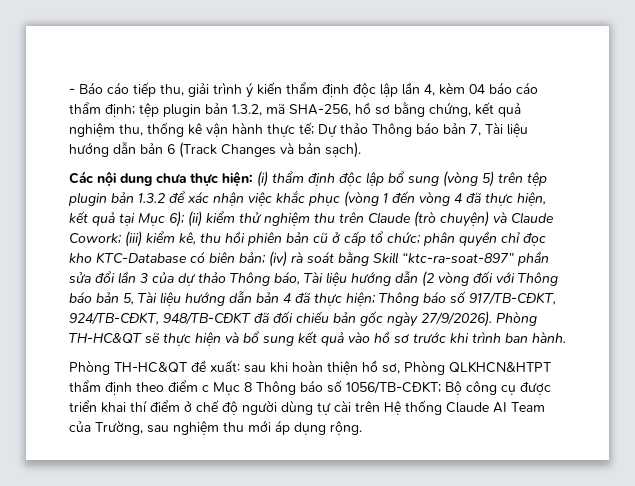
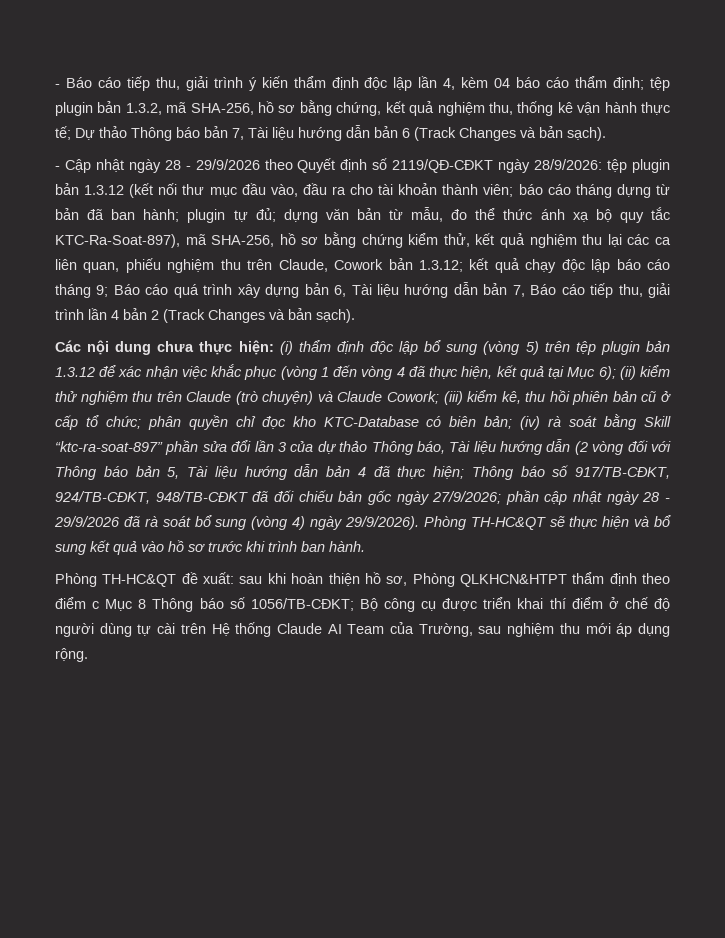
(361, 150) none -> [55,158,670,173] [55,183,670,198] [55,207,670,223] [55,232,672,248] [55,258,670,273] [55,282,670,298] [55,308,355,323] // - Cập nhật ngày 28 - 29/9/2026 theo Quyết định số 2119/QĐ-CĐKT ngày 28/9/2026: tệp plugin bản 1.3.12 (kết nối thư mục đầu vào, đầu ra cho tài khoản thành viên; báo cáo tháng dựng từ bản đã ban hành; plugin tự đủ; dựng văn bản từ mẫu, đo thể thức ánh xạ bộ quy tắc KTC-Ra-Soat-897), mã SHA-256, hồ sơ bằng chứng kiểm thử, kết quả nghiệm thu lại các ca liên quan, phiếu nghiệm thu trên Claude, Cowork bản 1.3.12; kết quả chạy độc lập báo cáo tháng 9; Báo cáo quá trình xây dựng bản 6, Tài liệu hướng dẫn bản 7, Báo cáo tiếp thu, giải trình lần 4 bản 2 (Track Changes và bản sạch).
[138,193,165,203] 1.3.2 -> [55,367,95,377] 1.3.12
[421,311,492,327] 27/9/2026). -> [432,490,670,505] [54,515,419,530] 27/9/2026; phần cập nhật ngày 28 - 29/9/2026 đã rà soát bổ sung (vòng 4) ngày 29/9/2026).

